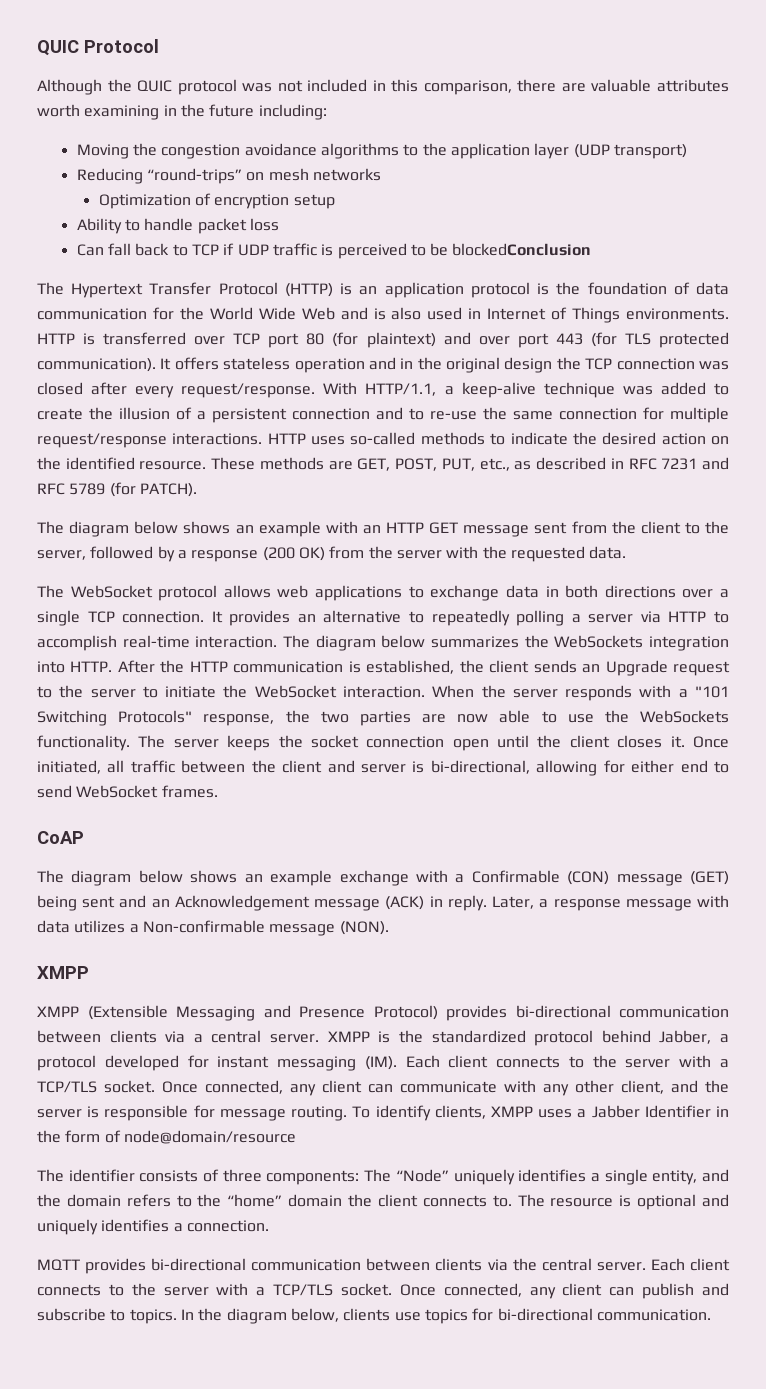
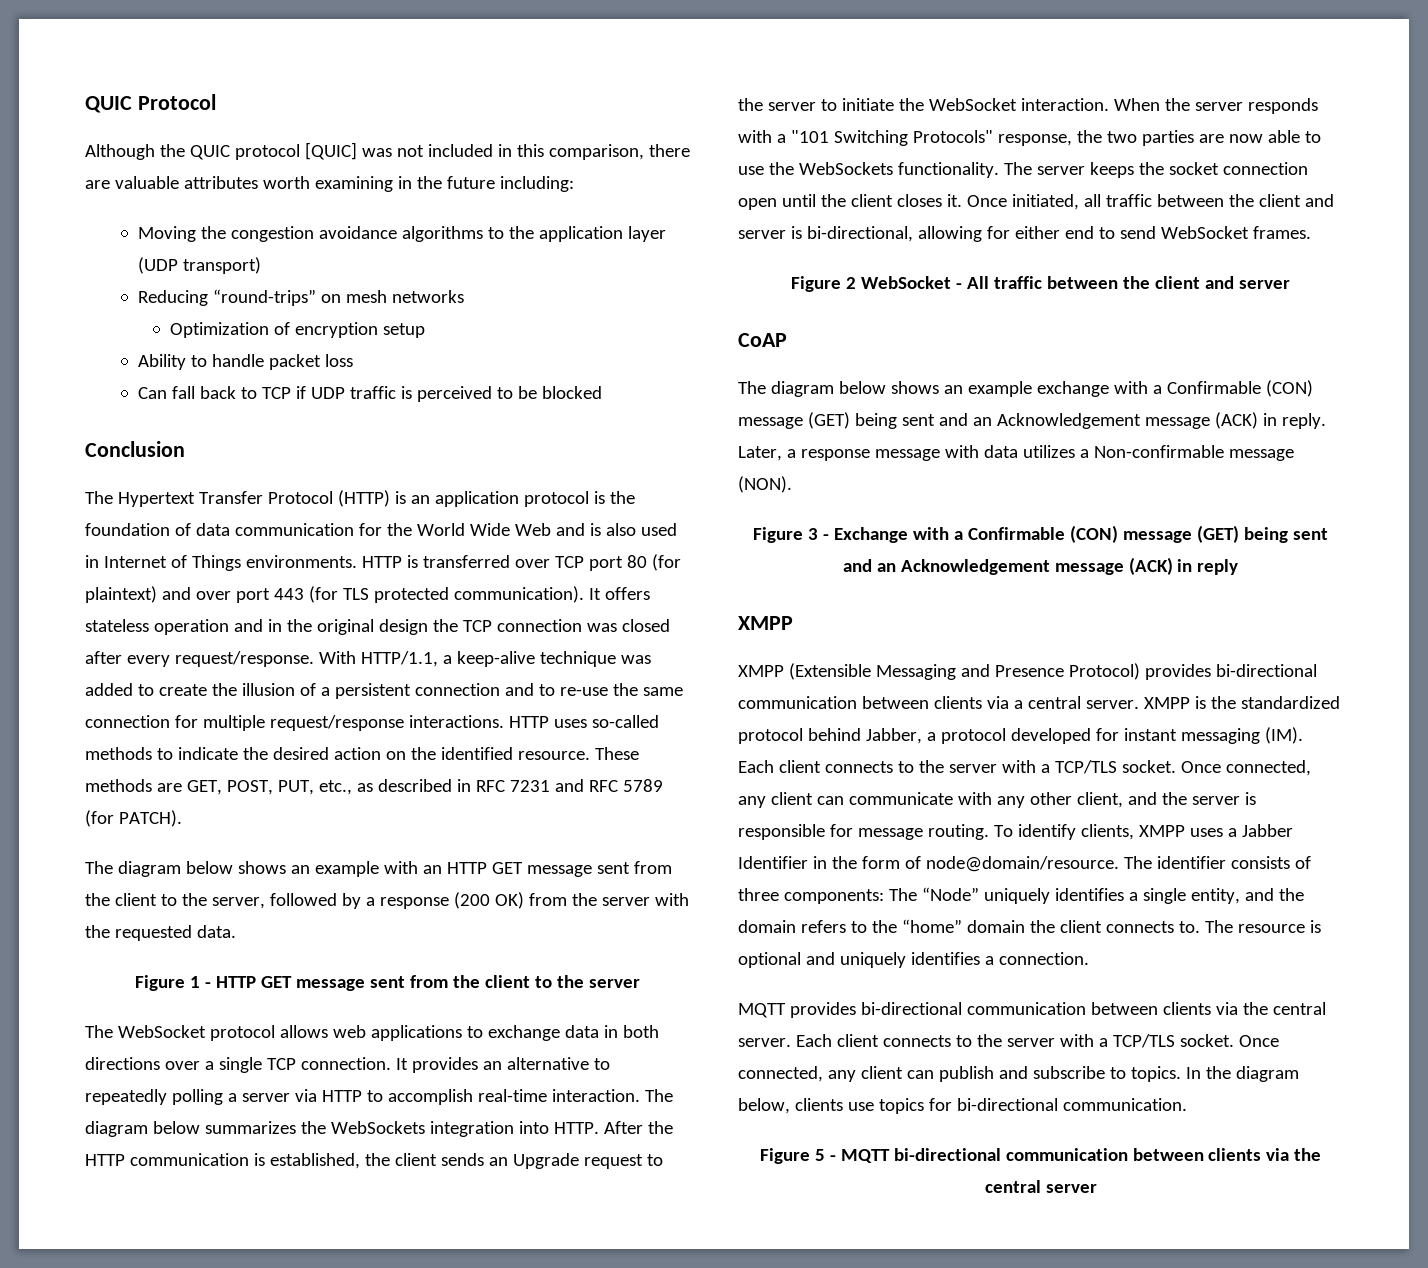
(237, 87) none -> [304,142,357,160] [QUIC]
[452,243,592,256] blockedConclusion -> [541,386,602,399] [85,441,185,457] blocked // Conclusion
(627, 552) none -> [135,975,640,991] // Figure 1 - HTTP GET message sent from the client to the server
(218, 791) none -> [791,276,1290,292] // Figure 2 WebSocket - All traffic between the client and server
(389, 928) none -> [753,525,1328,543] [842,557,1239,575] // Figure 3 - Exchange with a Confirmable (CON) message (GET) being sent and an Acknowledgement message (ACK) in reply
[123,1130,296,1144] node@domain/resource // -> [925,856,1119,872] node@domain/resource.
(711, 1315) none -> [759,1148,1322,1164] [984,1180,1097,1193] // Figure 5 - MQTT bi-directional communication between clients via the central server

